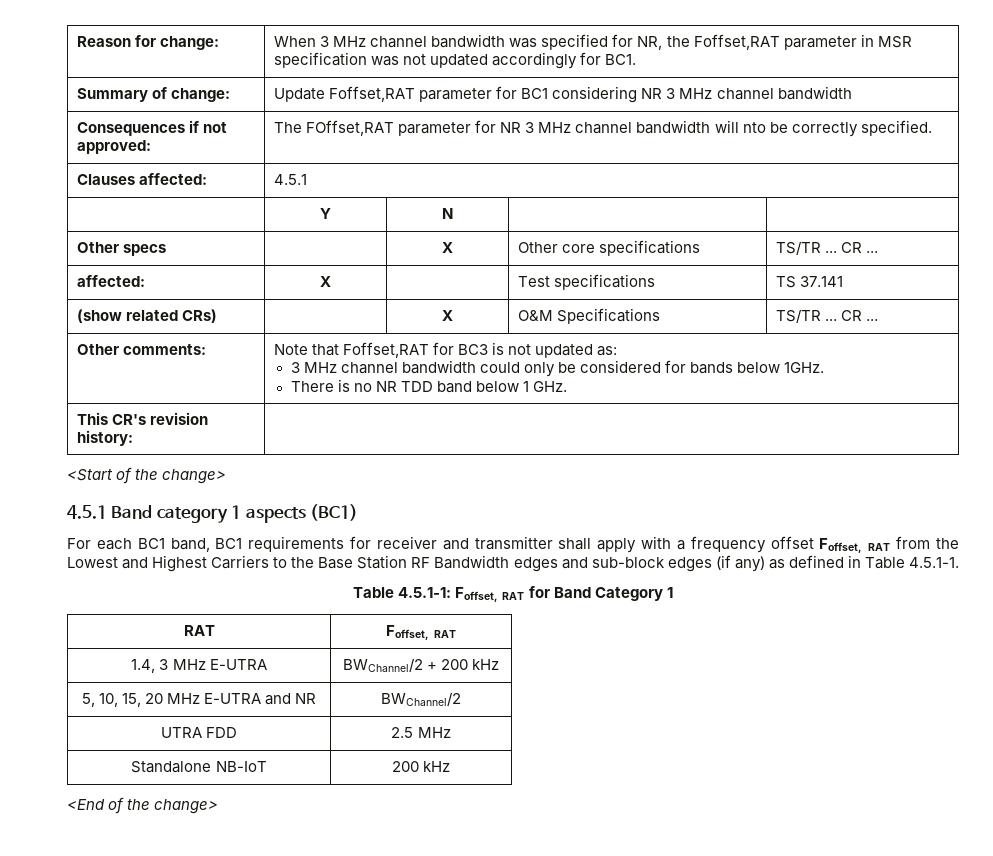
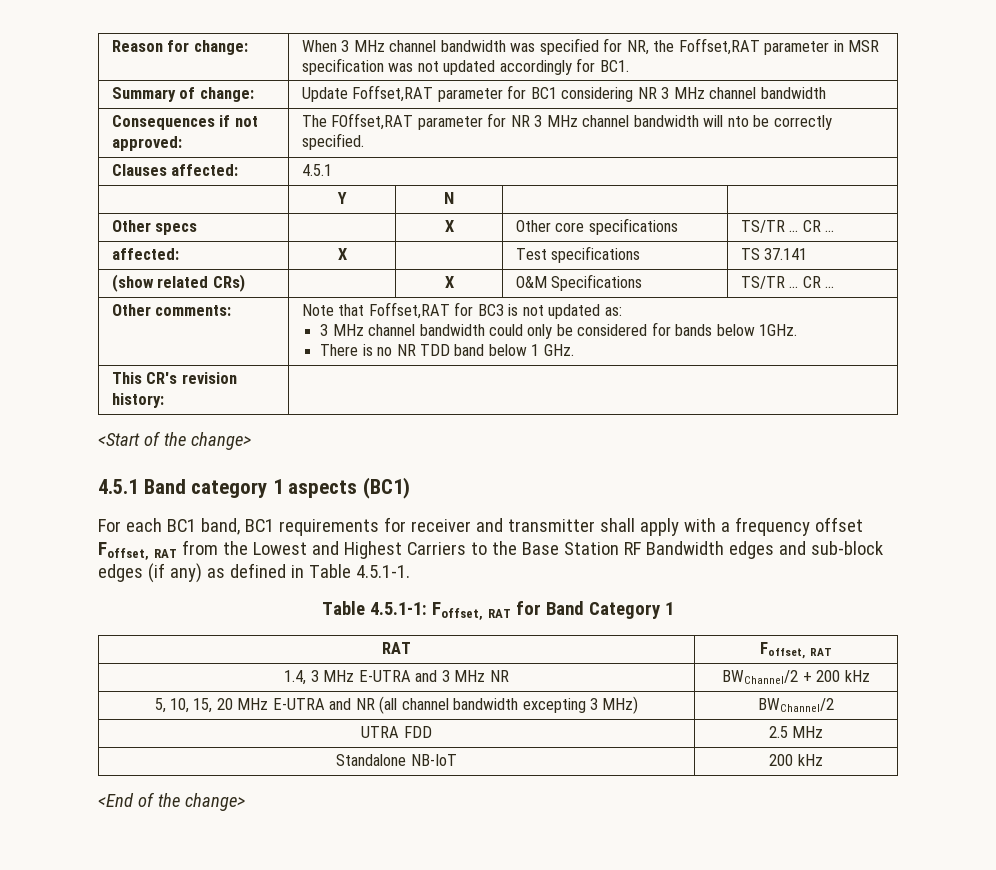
(267, 664) none -> [415,670,509,682] and 3 MHz NR
(317, 698) none -> [379,696,639,714] (all channel bandwidth excepting 3 MHz)

